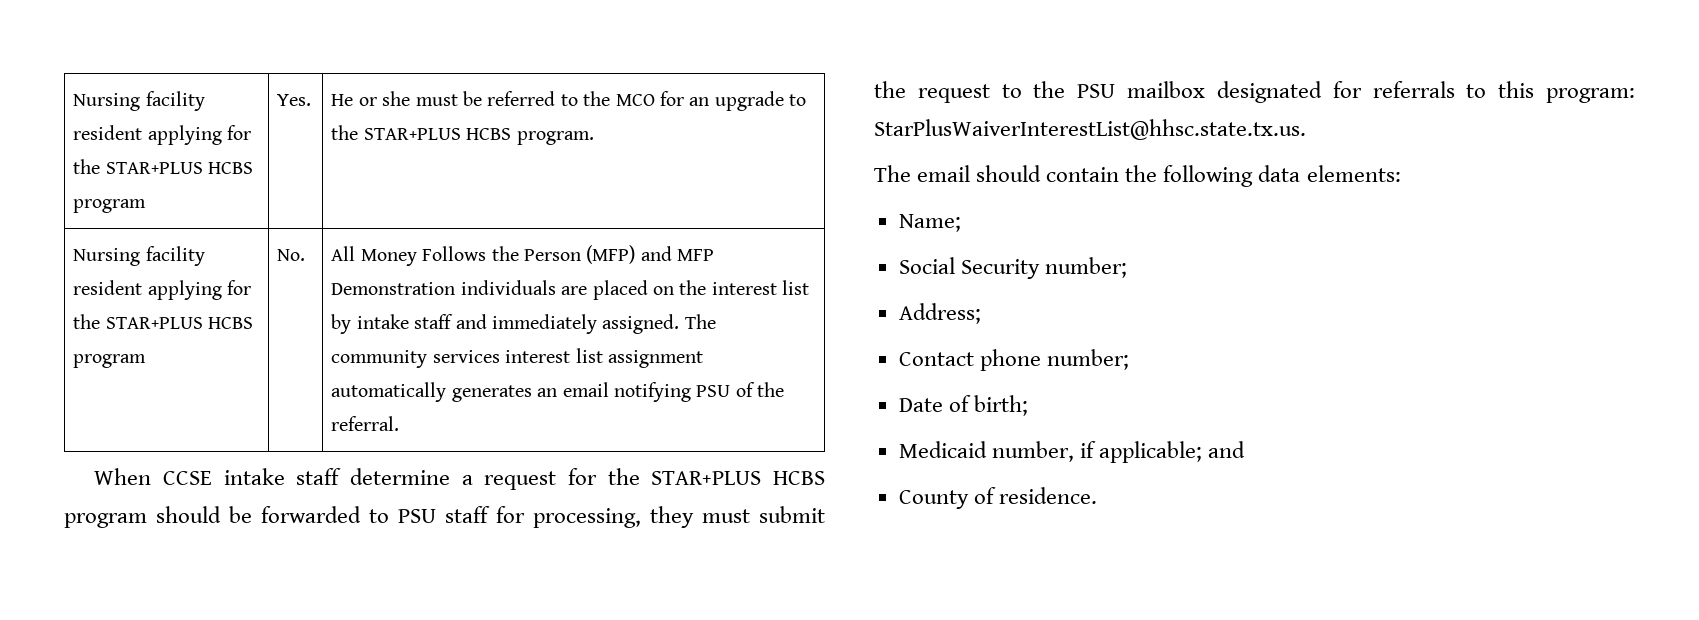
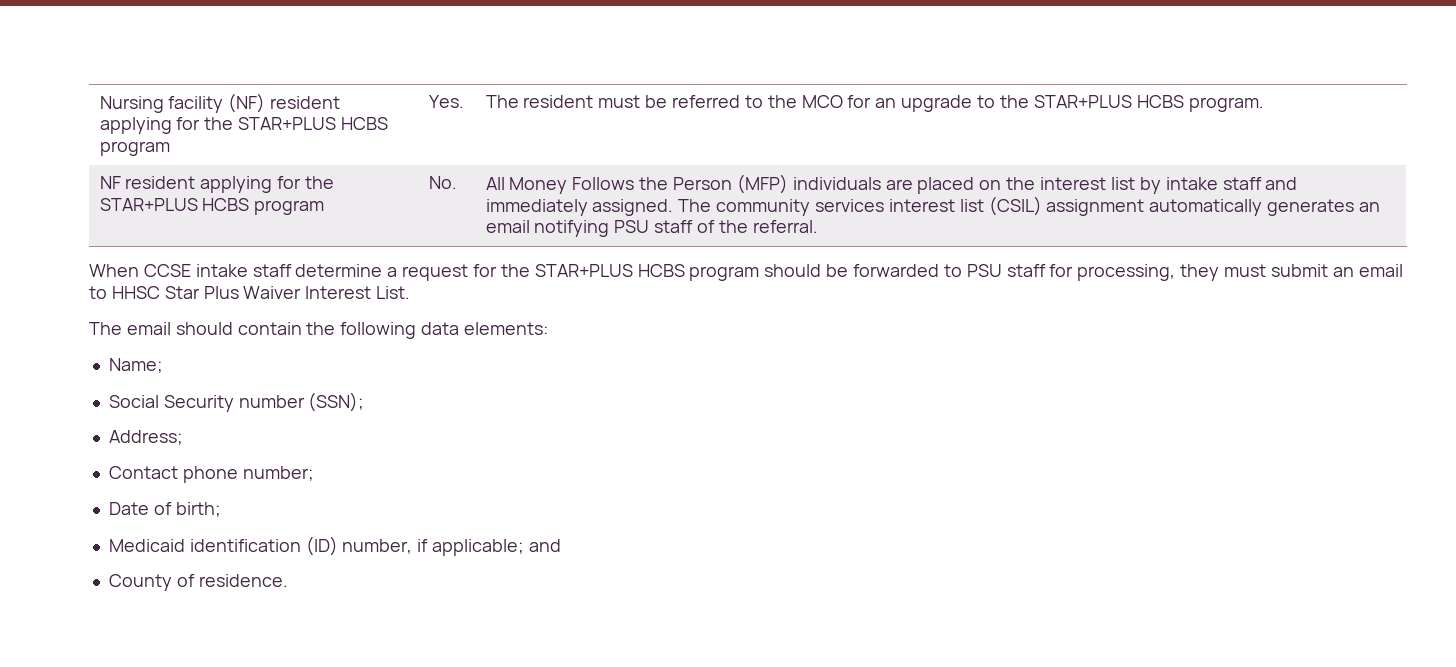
[73,91,205,111] Nursing facility -> [99,93,266,113] Nursing facility (NF)
[331,91,411,106] He or she -> [485,95,594,108] The resident
[73,246,205,266] Nursing facility -> [99,176,121,189] NF
[640,246,715,261] [331,282,456,295] and MFP Demonstration -> (788, 184) none
(603, 355) none -> [988,196,1042,216] (CSIL)
(731, 391) none -> [654,220,694,233] staff
[874,81,1635,103] [874,119,1306,140] the request to the PSU mailbox designated for referrals to this program: StarPlusWaiverInterestList@hhsc.state.tx.us. -> [1332,264,1403,277] [89,286,411,299] an email to HHSC Star Plus Waiver Interest List.
[1044,257,1127,278] number; -> [238,392,365,412] number (SSN);
(987, 449) none -> [189,536,338,556] identification (ID)

